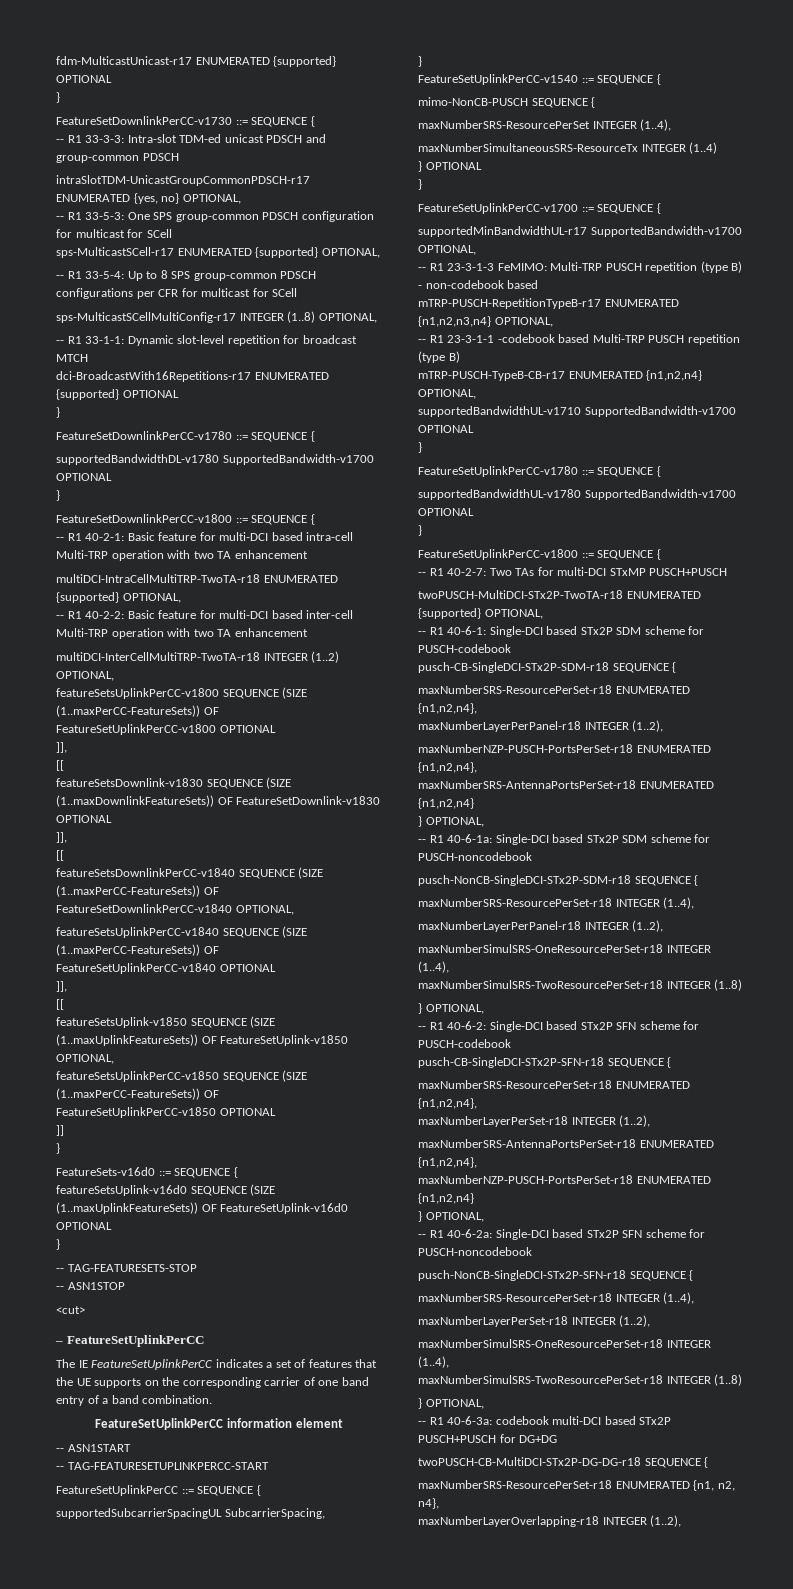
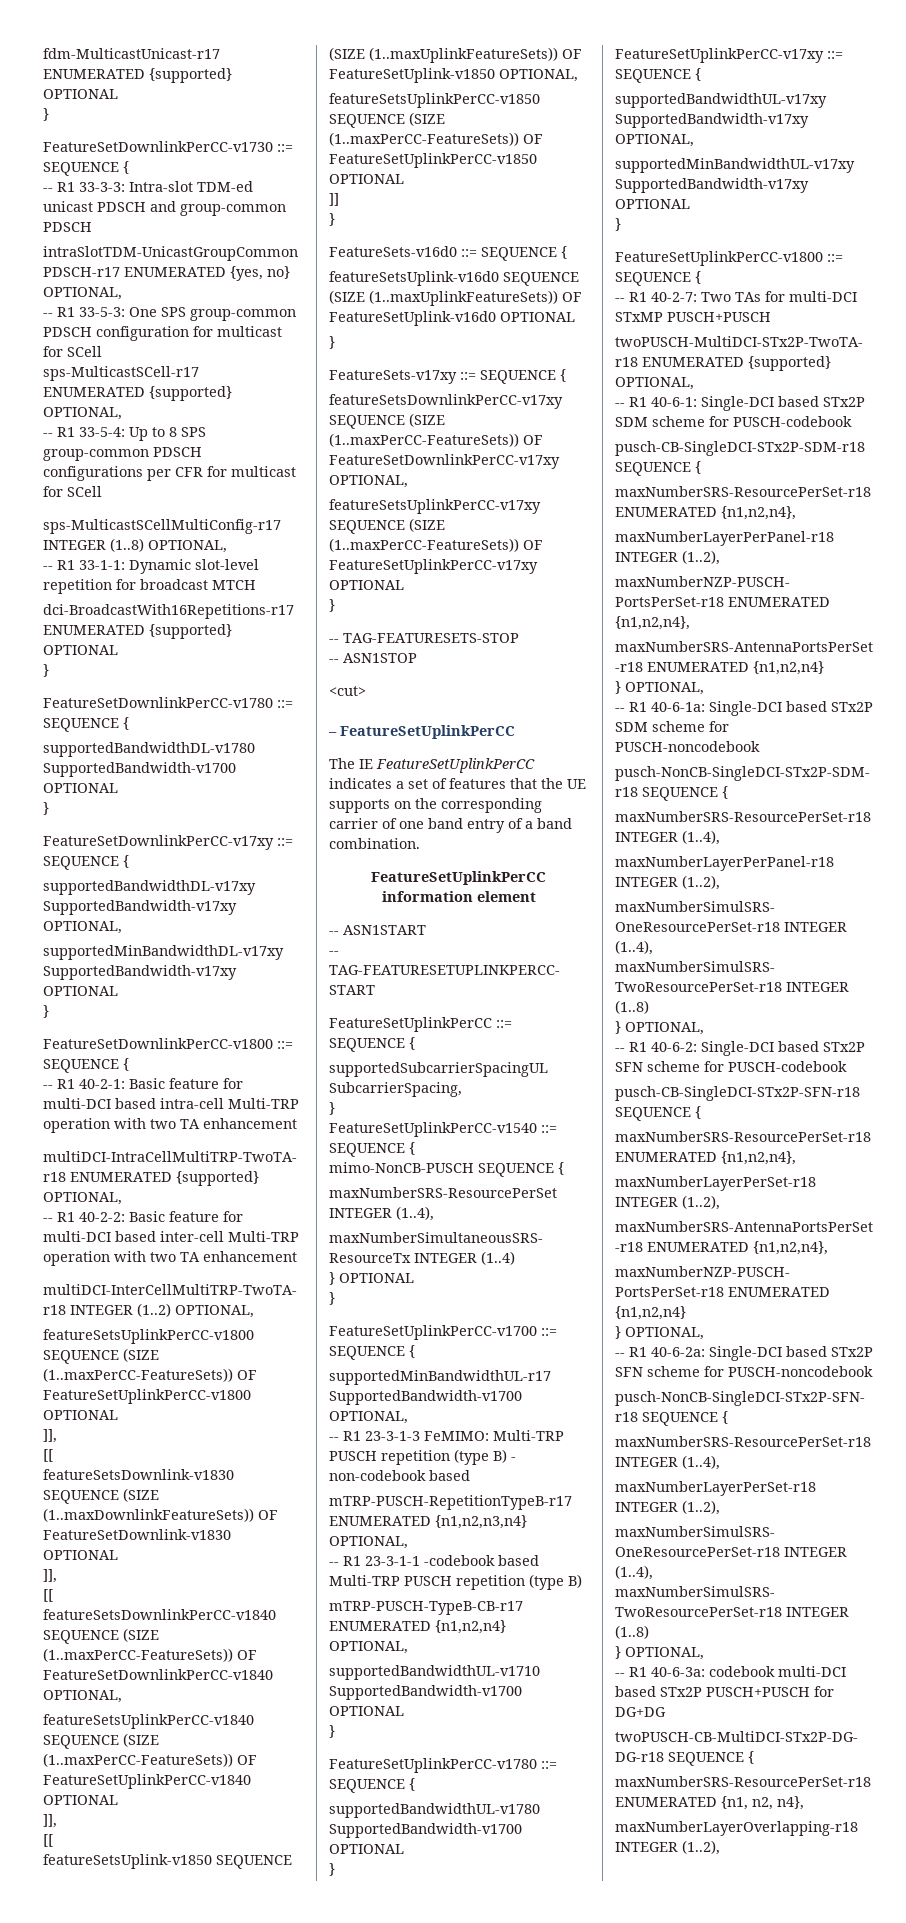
(60, 495) none -> [43,835,293,850] [43,855,129,870] [43,880,256,895] [43,900,237,915] [43,921,122,934] [43,945,284,960] [43,965,237,980] [43,986,118,996] [43,1005,49,1018] // FeatureSetDownlinkPerCC-v17xy ::= SEQUENCE { // supportedBandwidthDL-v17xy SupportedBandwidth-v17xy OPTIONAL, // supportedMinBandwidthDL-v17xy SupportedBandwidth-v17xy OPTIONAL // }
(60, 1244) none -> [329,369,566,384] [329,394,563,409] [329,413,445,429] [329,433,543,447] [329,454,560,469] [329,475,408,488] [329,499,541,514] [329,518,445,534] [329,538,543,552] [329,559,538,574] [329,580,404,590] [329,599,335,612] // FeatureSets-v17xy ::= SEQUENCE { // featureSetsDownlinkPerCC-v17xy SEQUENCE (SIZE (1..maxPerCC-FeatureSets)) OF FeatureSetDownlinkPerCC-v17xy OPTIONAL, // featureSetsUplinkPerCC-v17xy SEQUENCE (SIZE (1..maxPerCC-FeatureSets)) OF FeatureSetUplinkPerCC-v17xy OPTIONAL // }
(422, 530) none -> [615,48,843,63] [615,68,701,83] [615,93,827,108] [615,113,809,128] [615,134,694,147] [615,158,855,173] [615,178,809,193] [615,199,690,209] [615,218,621,231] // FeatureSetUplinkPerCC-v17xy ::= SEQUENCE { // supportedBandwidthUL-v17xy SupportedBandwidth-v17xy OPTIONAL, // supportedMinBandwidthUL-v17xy SupportedBandwidth-v17xy OPTIONAL // }

